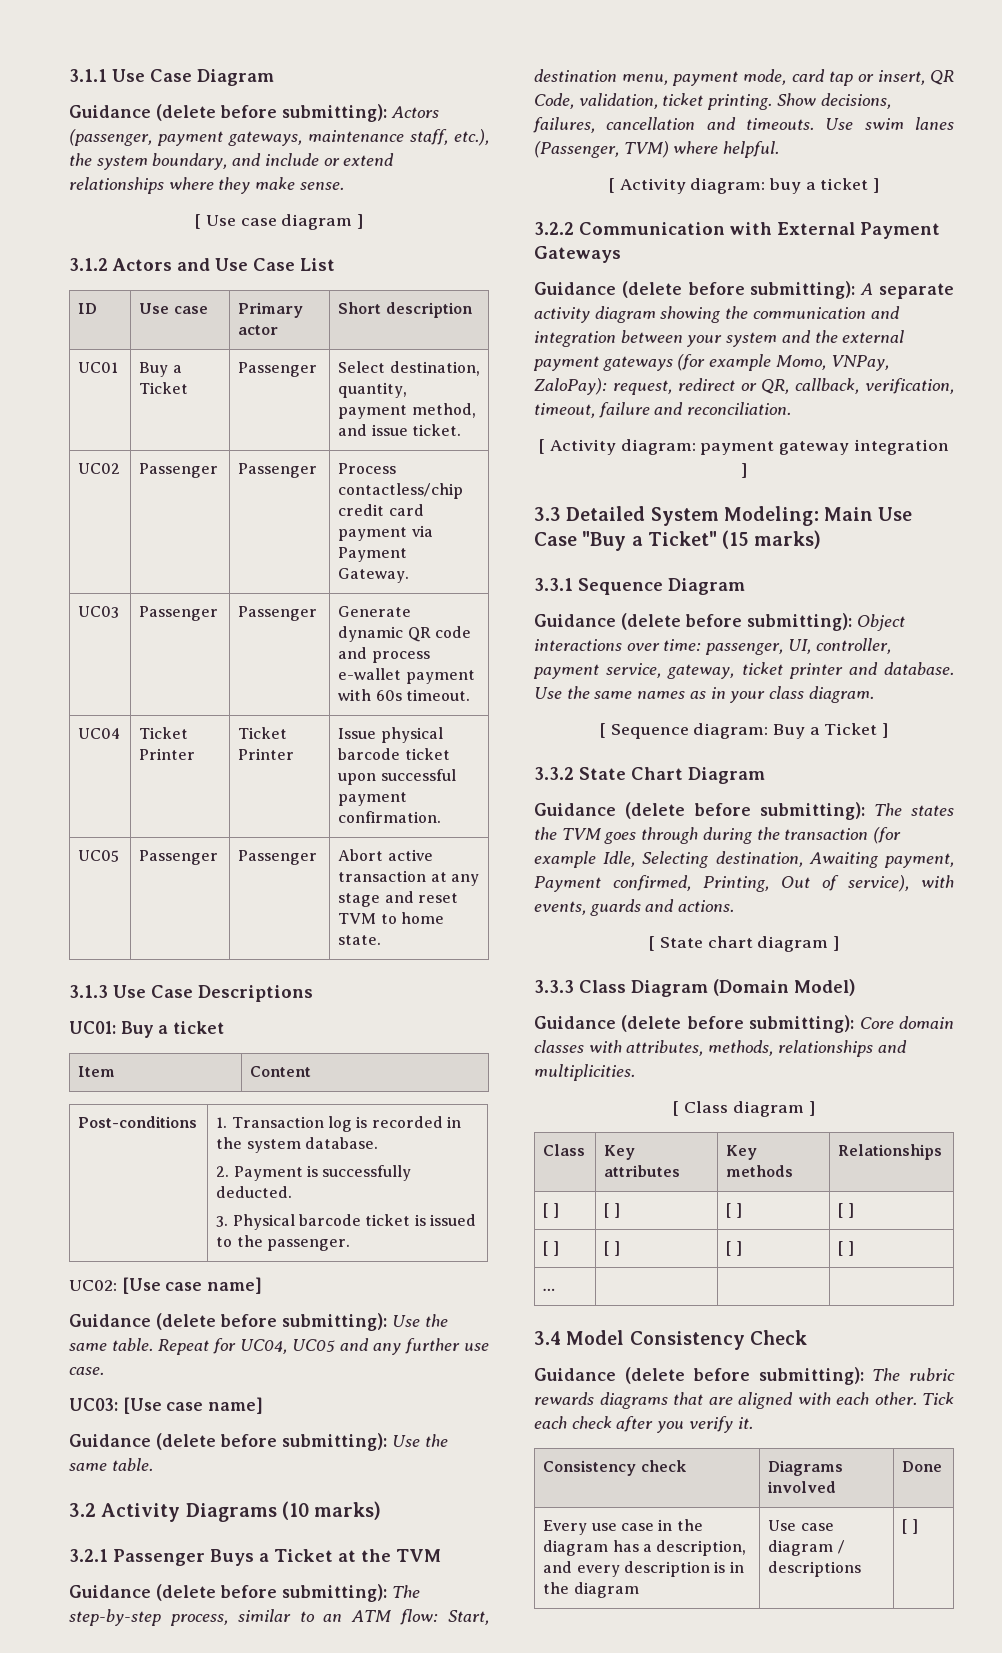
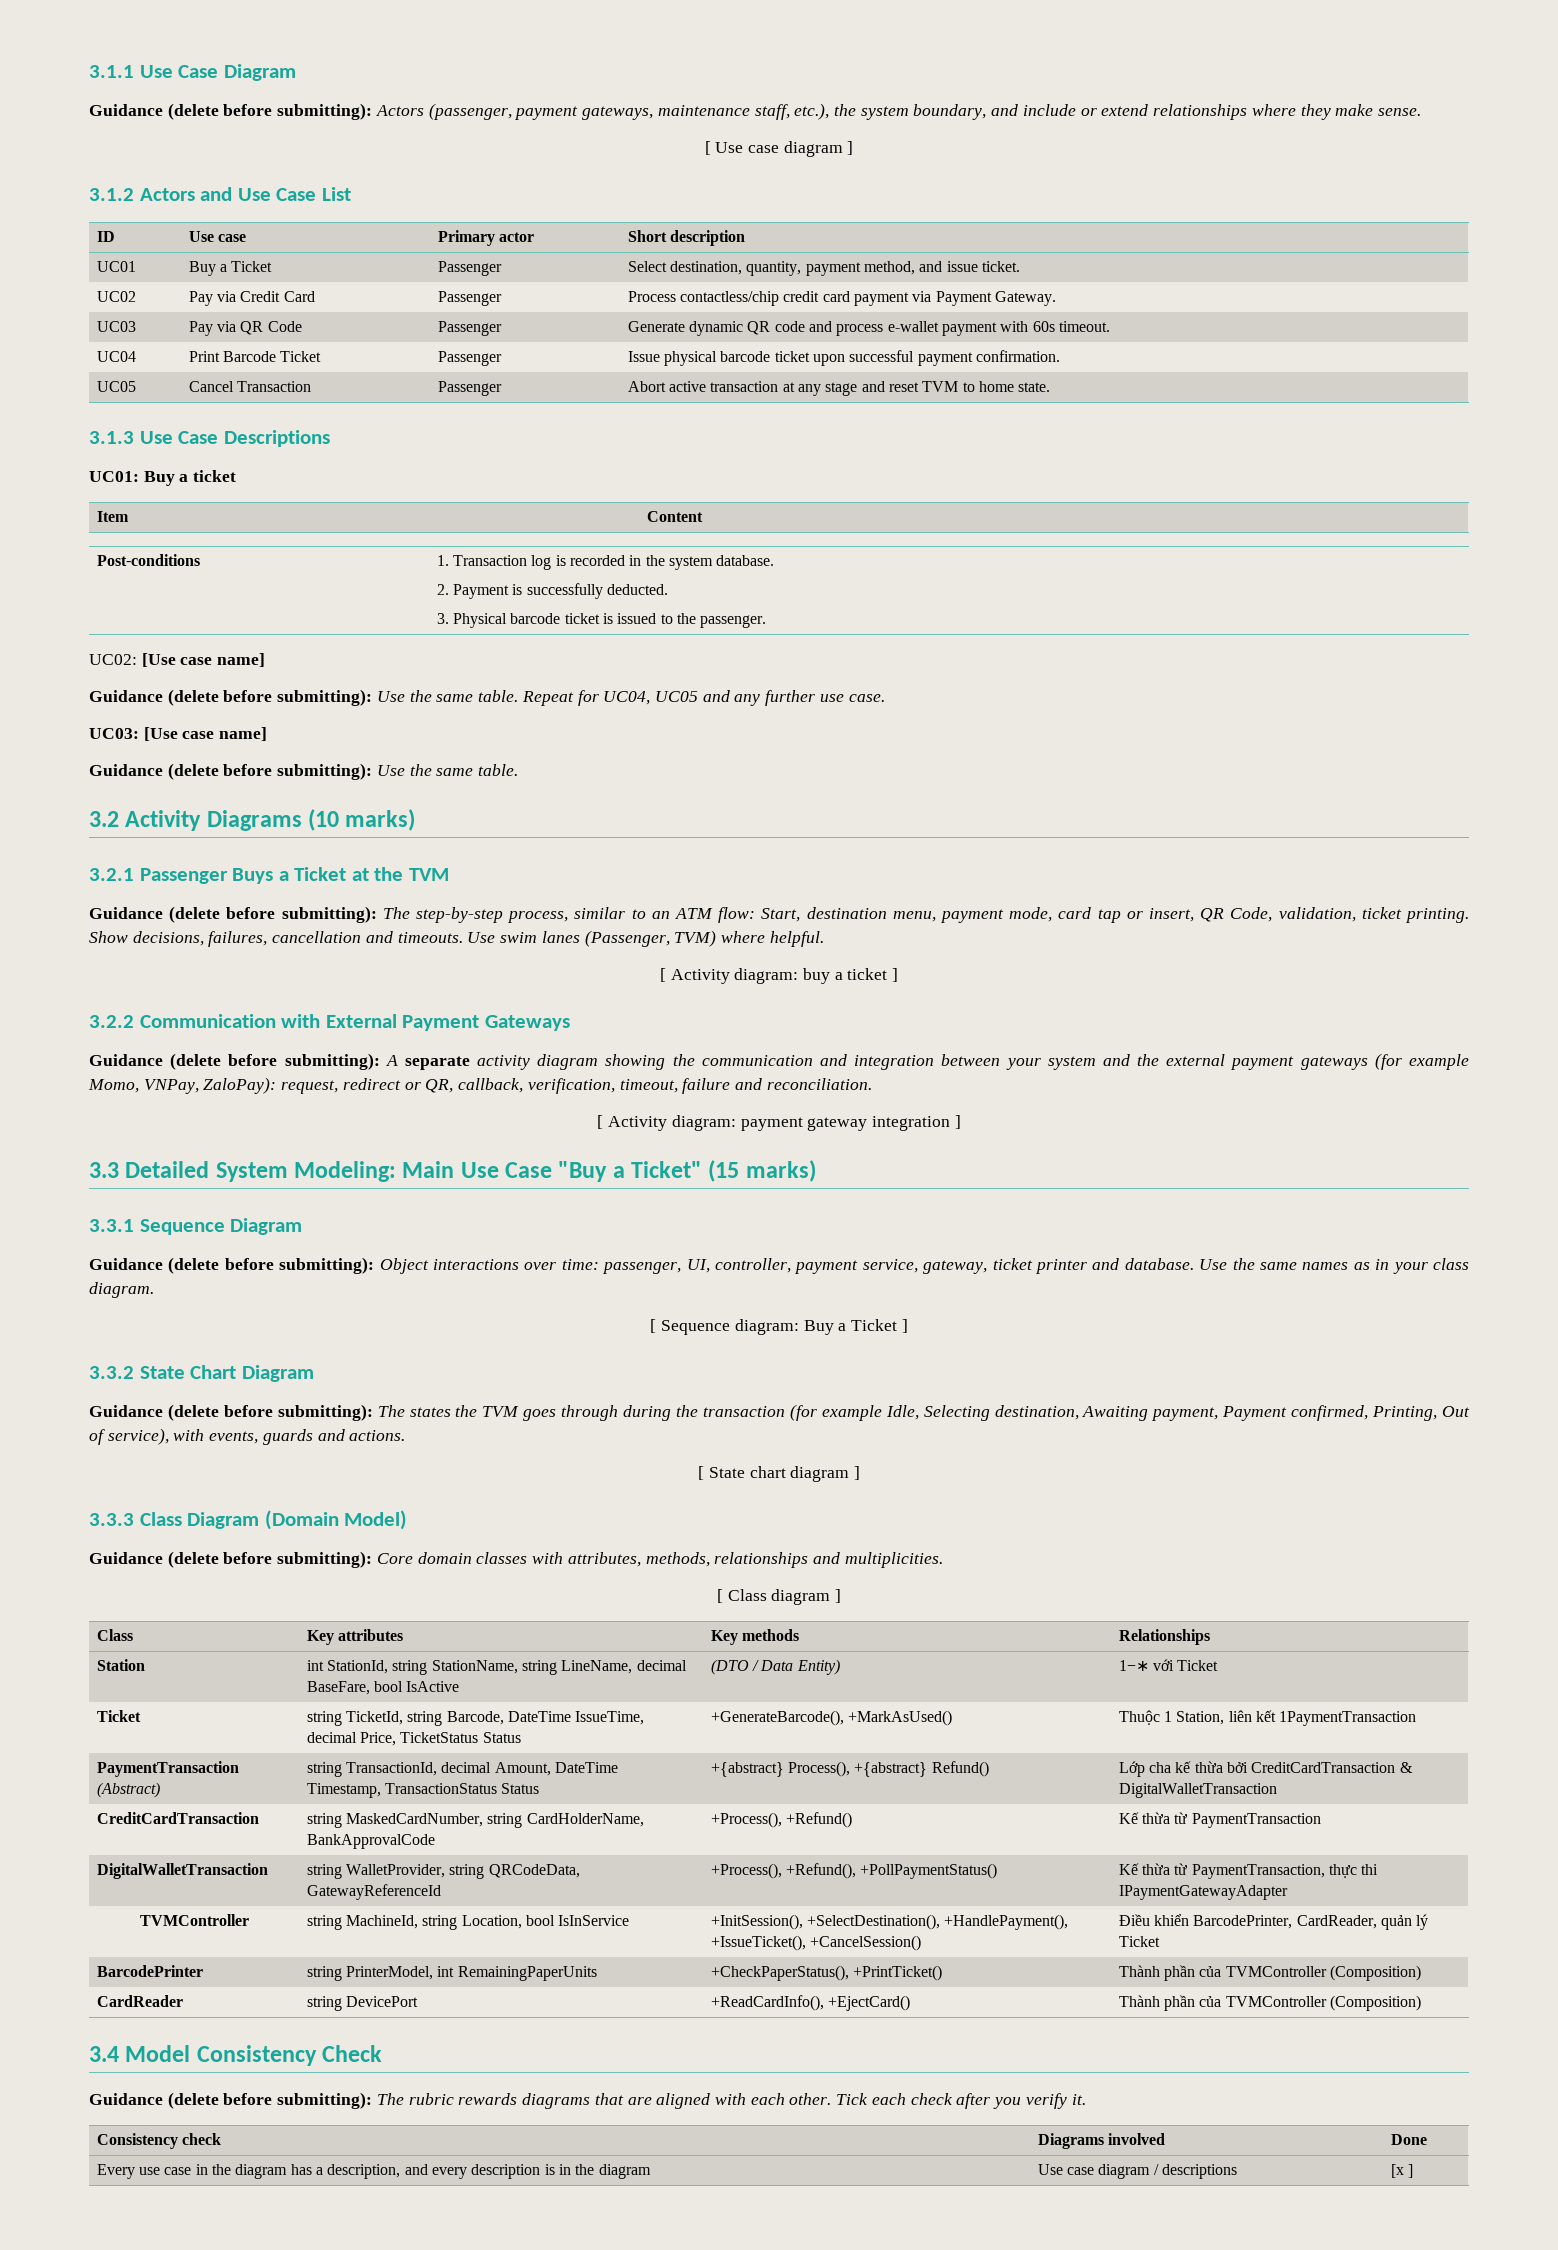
[139,463,219,478] Passenger -> [188,291,315,306] Pay via Credit Card
[139,606,219,621] Passenger -> [188,321,302,336] Pay via QR Code
[139,727,189,739] [139,748,196,760] [238,727,288,739] [238,748,295,760] Ticket Printer | Ticket Printer -> [188,351,322,362] [437,351,502,366] Print Barcode Ticket | Passenger
[139,850,219,865] Passenger -> [188,381,312,392] Cancel Transaction
[543,1203,559,1218] [604,1203,620,1218] [726,1203,742,1218] [838,1203,854,1218] [543,1241,559,1256] [604,1241,620,1256] [726,1241,742,1256] [838,1241,854,1256] [543,1288,556,1291] [ ] | [ ] | [ ] | [ ] // [ ] | [ ] | [ ] | [ ] // … | | | -> [96,1659,145,1671] [306,1660,687,1675] [306,1681,460,1695] [710,1659,840,1675] [1118,1659,1219,1671] [96,1710,141,1722] [306,1711,645,1726] [306,1732,521,1746] [710,1710,953,1726] [1118,1710,1417,1726] [96,1761,239,1777] [96,1782,160,1798] [306,1762,619,1777] [306,1783,540,1798] [710,1761,989,1777] [1118,1761,1413,1777] [1118,1783,1277,1798] [96,1812,259,1824] [306,1813,644,1828] [306,1834,435,1849] [710,1812,853,1828] [1118,1812,1321,1828] [96,1863,268,1879] [306,1864,580,1879] [306,1884,441,1900] [710,1863,998,1879] [1118,1863,1379,1879] [1118,1885,1288,1900] [140,1914,249,1926] [306,1915,630,1930] [710,1914,1069,1930] [710,1935,922,1951] [1118,1914,1429,1930] [1118,1936,1160,1947] [96,1965,203,1977] [306,1966,597,1981] [710,1965,943,1981] [1118,1965,1422,1981] [96,1995,183,2007] [306,1996,419,2011] [710,1995,911,2011] [1118,1995,1422,2011] Station | int StationId, string StationName, string LineName, decimal BaseFare, bool IsActive | (DTO / Data Entity) | 1−∗ với Ticket // Ticket | string TicketId, string Barcode, DateTime IssueTime, decimal Price, TicketStatus Status | +GenerateBarcode(), +MarkAsUsed() | Thuộc 1 Station, liên kết 1PaymentTransaction // PaymentTransaction (Abstract) | string TransactionId, decimal Amount, DateTime Timestamp, TransactionStatus Status | +{abstract} Process(), +{abstract} Refund() | Lớp cha kế thừa bởi CreditCardTransaction & DigitalWalletTransaction // CreditCardTransaction | string MaskedCardNumber, string CardHolderName, BankApprovalCode | +Process(), +Refund() | Kế thừa từ PaymentTransaction // DigitalWalletTransaction | string WalletProvider, string QRCodeData, GatewayReferenceId | +Process(), +Refund(), +PollPaymentStatus() | Kế thừa từ PaymentTransaction, thực thi IPaymentGatewayAdapter // TVMController | string MachineId, string Location, bool IsInService | +InitSession(), +SelectDestination(), +HandlePayment(), +IssueTicket(), +CancelSession() | Điều khiển BarcodePrinter, CardReader, quản lý Ticket // BarcodePrinter | string PrinterModel, int RemainingPaperUnits | +CheckPaperStatus(), +PrintTicket() | Thành phần của TVMController (Composition) // CardReader | string DevicePort | +ReadCardInfo(), +EjectCard() | Thành phần của TVMController (Composition)
[902,1519,908,1534] [ -> [1390,2164,1404,2178] [x

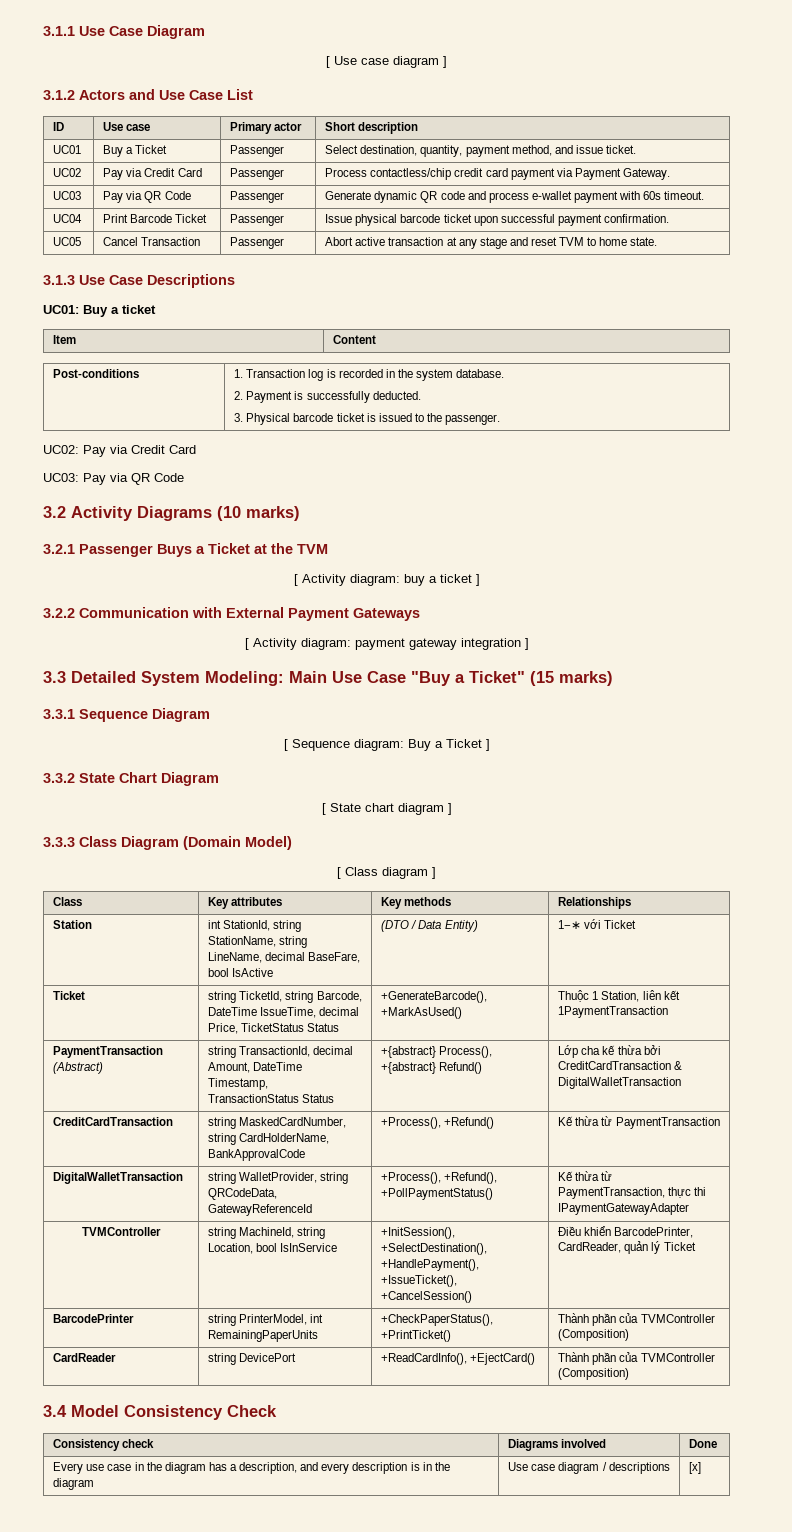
[89,103,1421,120] // Guidance (delete before submitting): Actors (passenger, payment gateways, maintenance staff, etc.), the system boundary, and include or extend relationships where they make sense. -> (205, 32) none
[141,653,266,667] [89,689,885,706] [89,727,268,741] [89,763,519,780] [Use case name] // Guidance (delete before submitting): Use the same table. Repeat for UC04, UC05 and any further use case. // UC03: [Use case name] // Guidance (delete before submitting): Use the same table. -> [83,445,196,457] [43,473,184,485] Pay via Credit Card // UC03: Pay via QR Code
[89,906,1470,923] [89,930,824,947] // Guidance (delete before submitting): The step-by-step process, similar to an ATM flow: Start, destination menu, payment mode, card tap or insert, QR Code, validation, ticket printing. Show decisions, failures, cancellation and timeouts. Use swim lanes (Passenger, TVM) where helpful. -> (328, 549) none
[89,1053,1469,1070] [88,1077,872,1094] // Guidance (delete before submitting): A separate activity diagram showing the communication and integration between your system and the external payment gateways (for example Momo, VNPay, ZaloPay): request, redirect or QR, callback, verification, timeout, failure and reconciliation. -> (420, 614) none
[89,1257,1470,1274] [89,1282,154,1298] // Guidance (delete before submitting): Object interactions over time: passenger, UI, controller, payment service, gateway, ticket printer and database. Use the same names as in your class diagram. -> (210, 715) none
[89,1404,1470,1421] [89,1428,406,1445] // Guidance (delete before submitting): The states the TVM goes through during the transaction (for example Idle, Selecting destination, Awaiting payment, Payment confirmed, Printing, Out of service), with events, guards and actions. -> (219, 779) none
[89,1551,943,1568] // Guidance (delete before submitting): Core domain classes with attributes, methods, relationships and multiplicities. -> (292, 843) none
[89,2092,1086,2109] // Guidance (delete before submitting): The rubric rewards diagrams that are aligned with each other. Tick each check after you verify it. -> (277, 1411) none
[1390,2164,1414,2178] [x ] -> [689,1462,702,1474] [x]

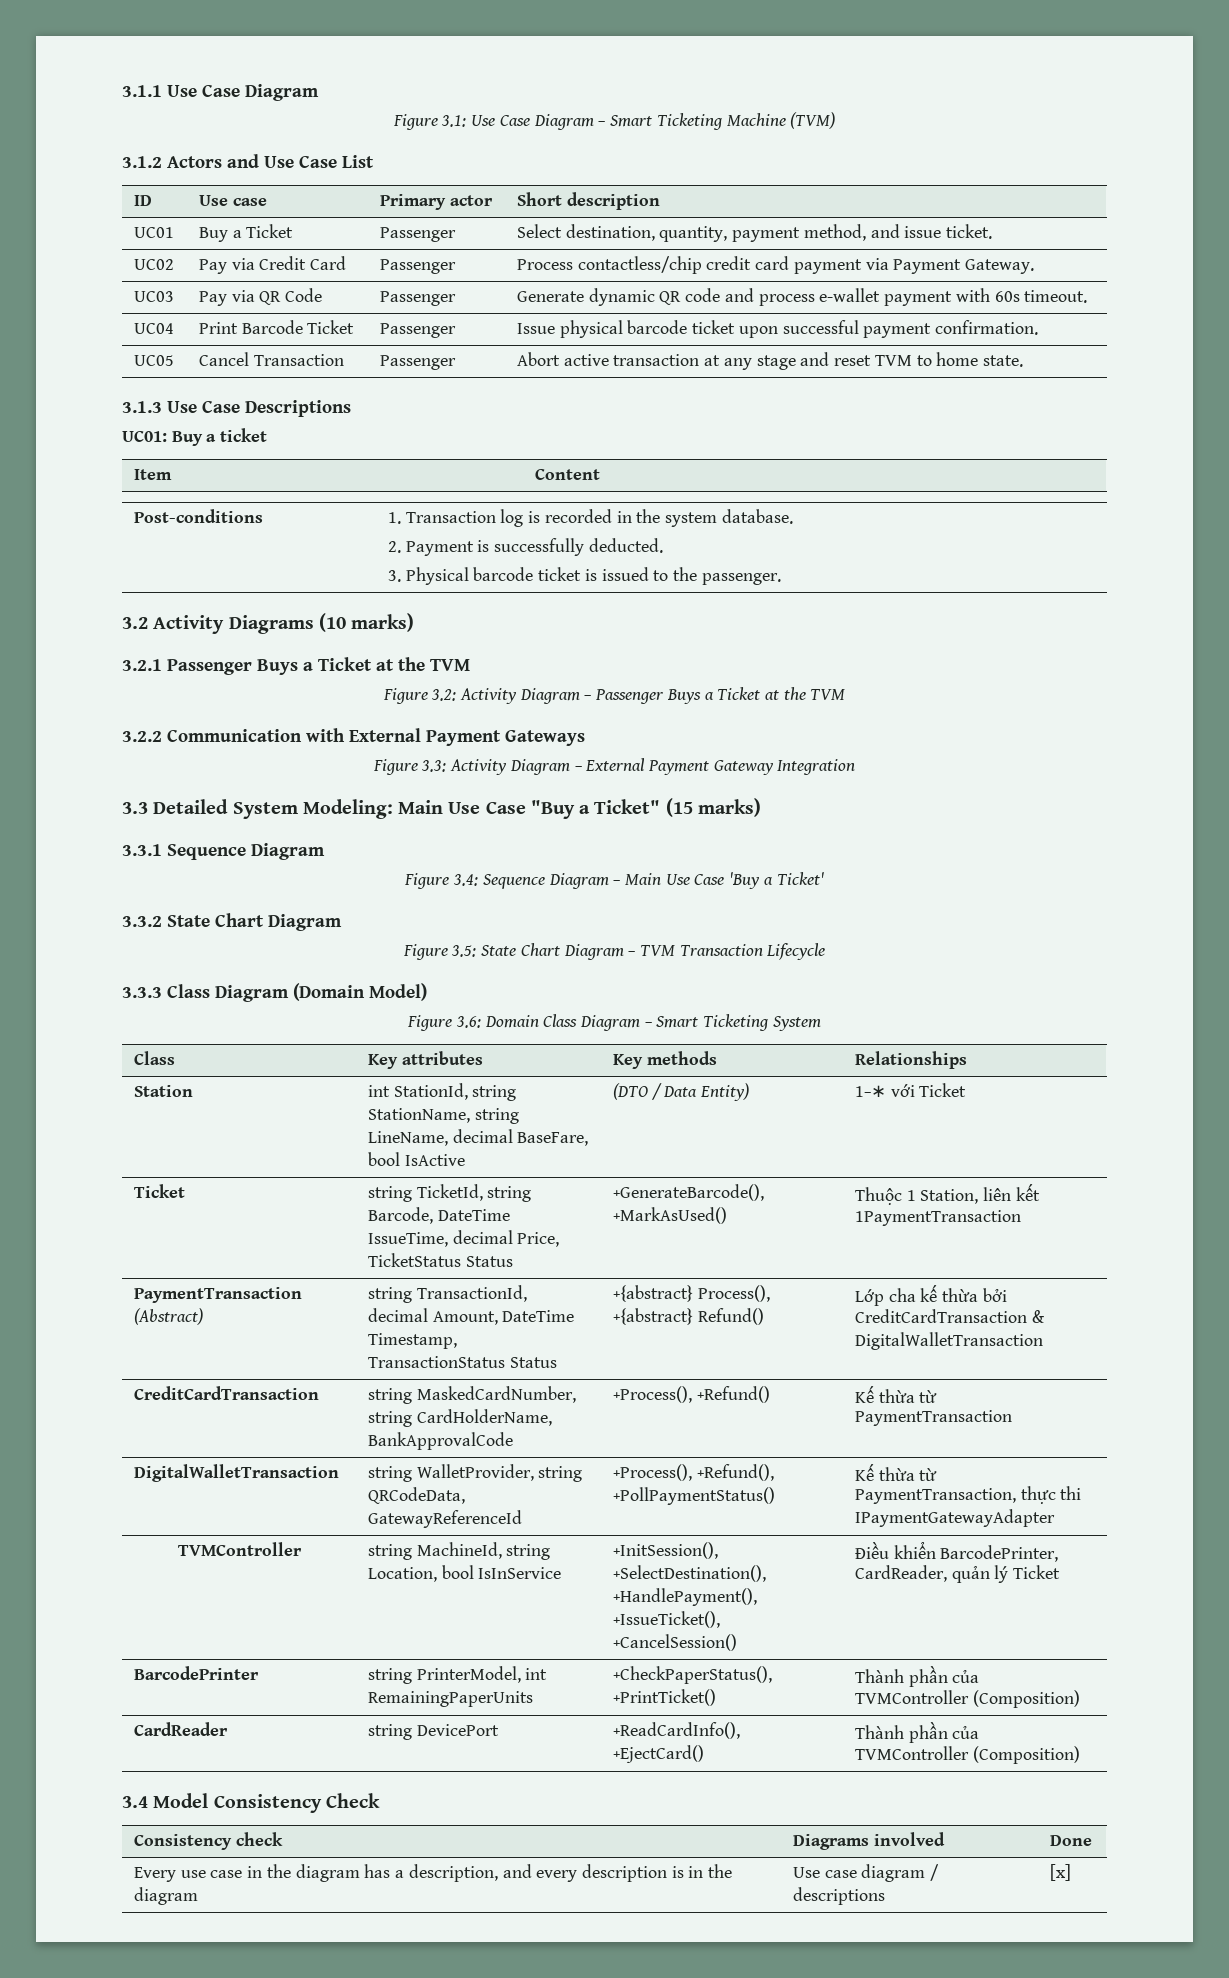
[326,56,447,68] [ Use case diagram ] -> [392,112,836,130] Figure 3.1: Use Case Diagram – Smart Ticketing Machine (TVM)
[43,445,196,457] [43,473,184,485] // UC02: Pay via Credit Card // UC03: Pay via QR Code -> (781, 579) none
[293,574,480,586] [ Activity diagram: buy a ticket ] -> [382,687,846,704] Figure 3.2: Activity Diagram – Passenger Buys a Ticket at the TVM
[244,638,529,650] [ Activity diagram: payment gateway integration ] -> [372,758,856,775] Figure 3.3: Activity Diagram – External Payment Gateway Integration
[283,739,490,751] [43,772,219,786] [321,803,452,815] [ Sequence diagram: Buy a Ticket ] // 3.3.2 State Chart Diagram // [ State chart diagram ] -> [404,872,824,889] [122,913,342,931] [402,943,826,960] Figure 3.4: Sequence Diagram – Main Use Case 'Buy a Ticket' // 3.3.2 State Chart Diagram // Figure 3.5: State Chart Diagram – TVM Transaction Lifecycle
[337,867,436,879] [ Class diagram ] -> [407,1014,821,1031] Figure 3.6: Domain Class Diagram – Smart Ticketing System

